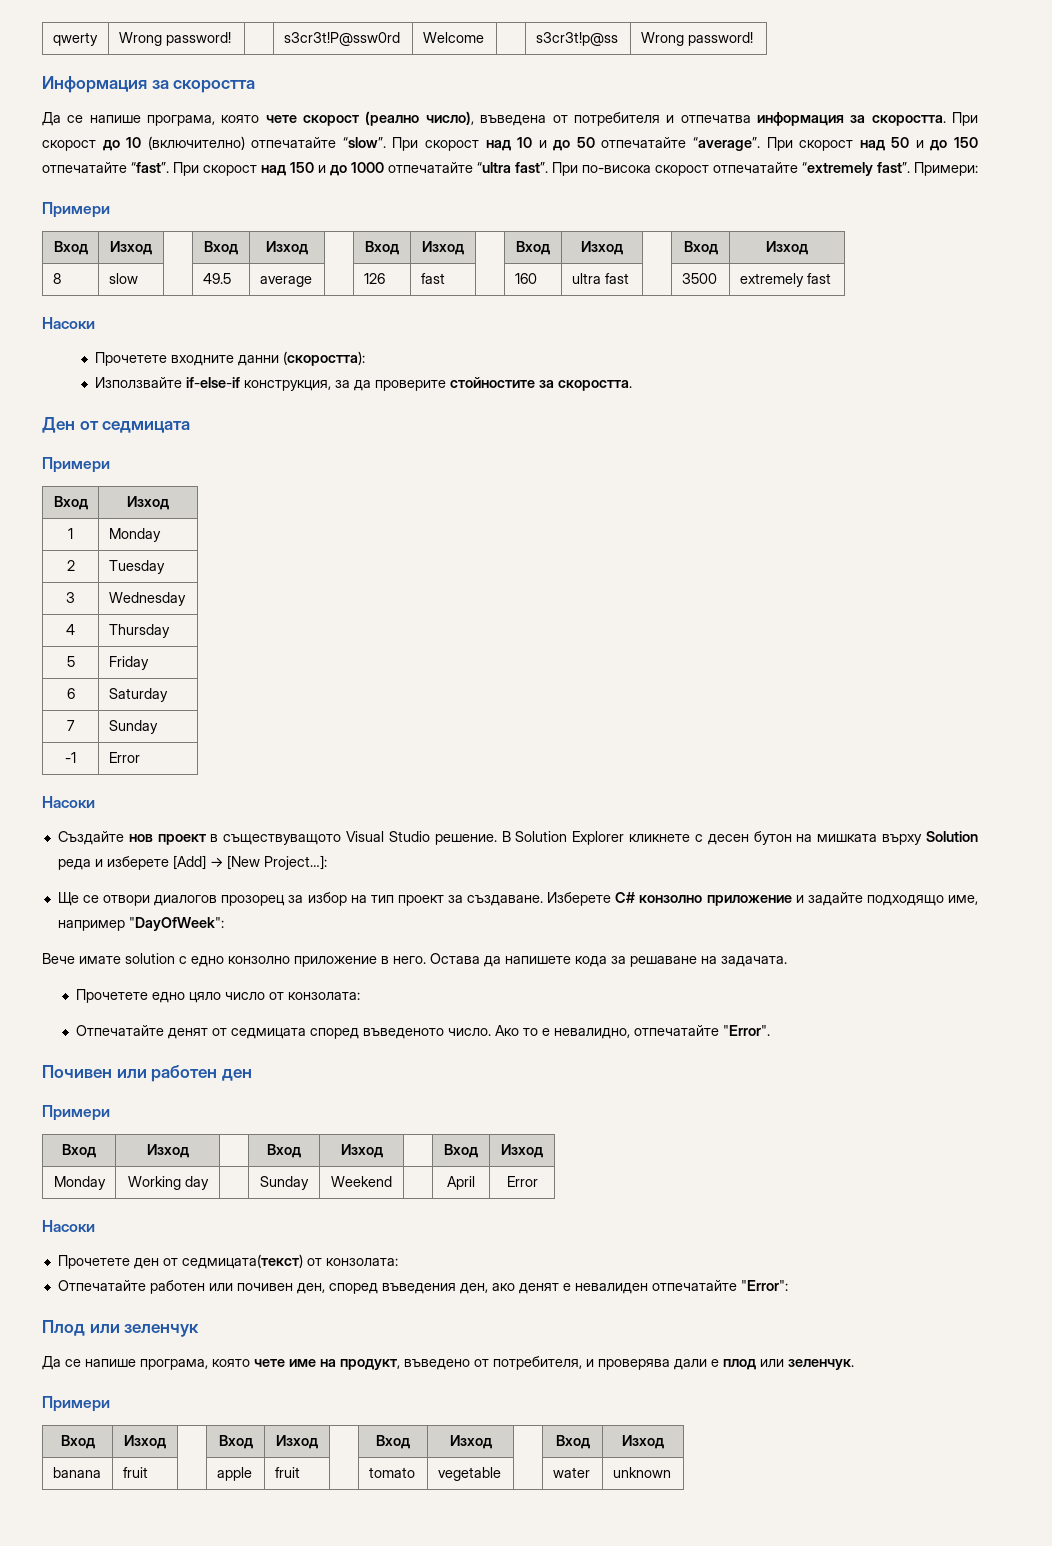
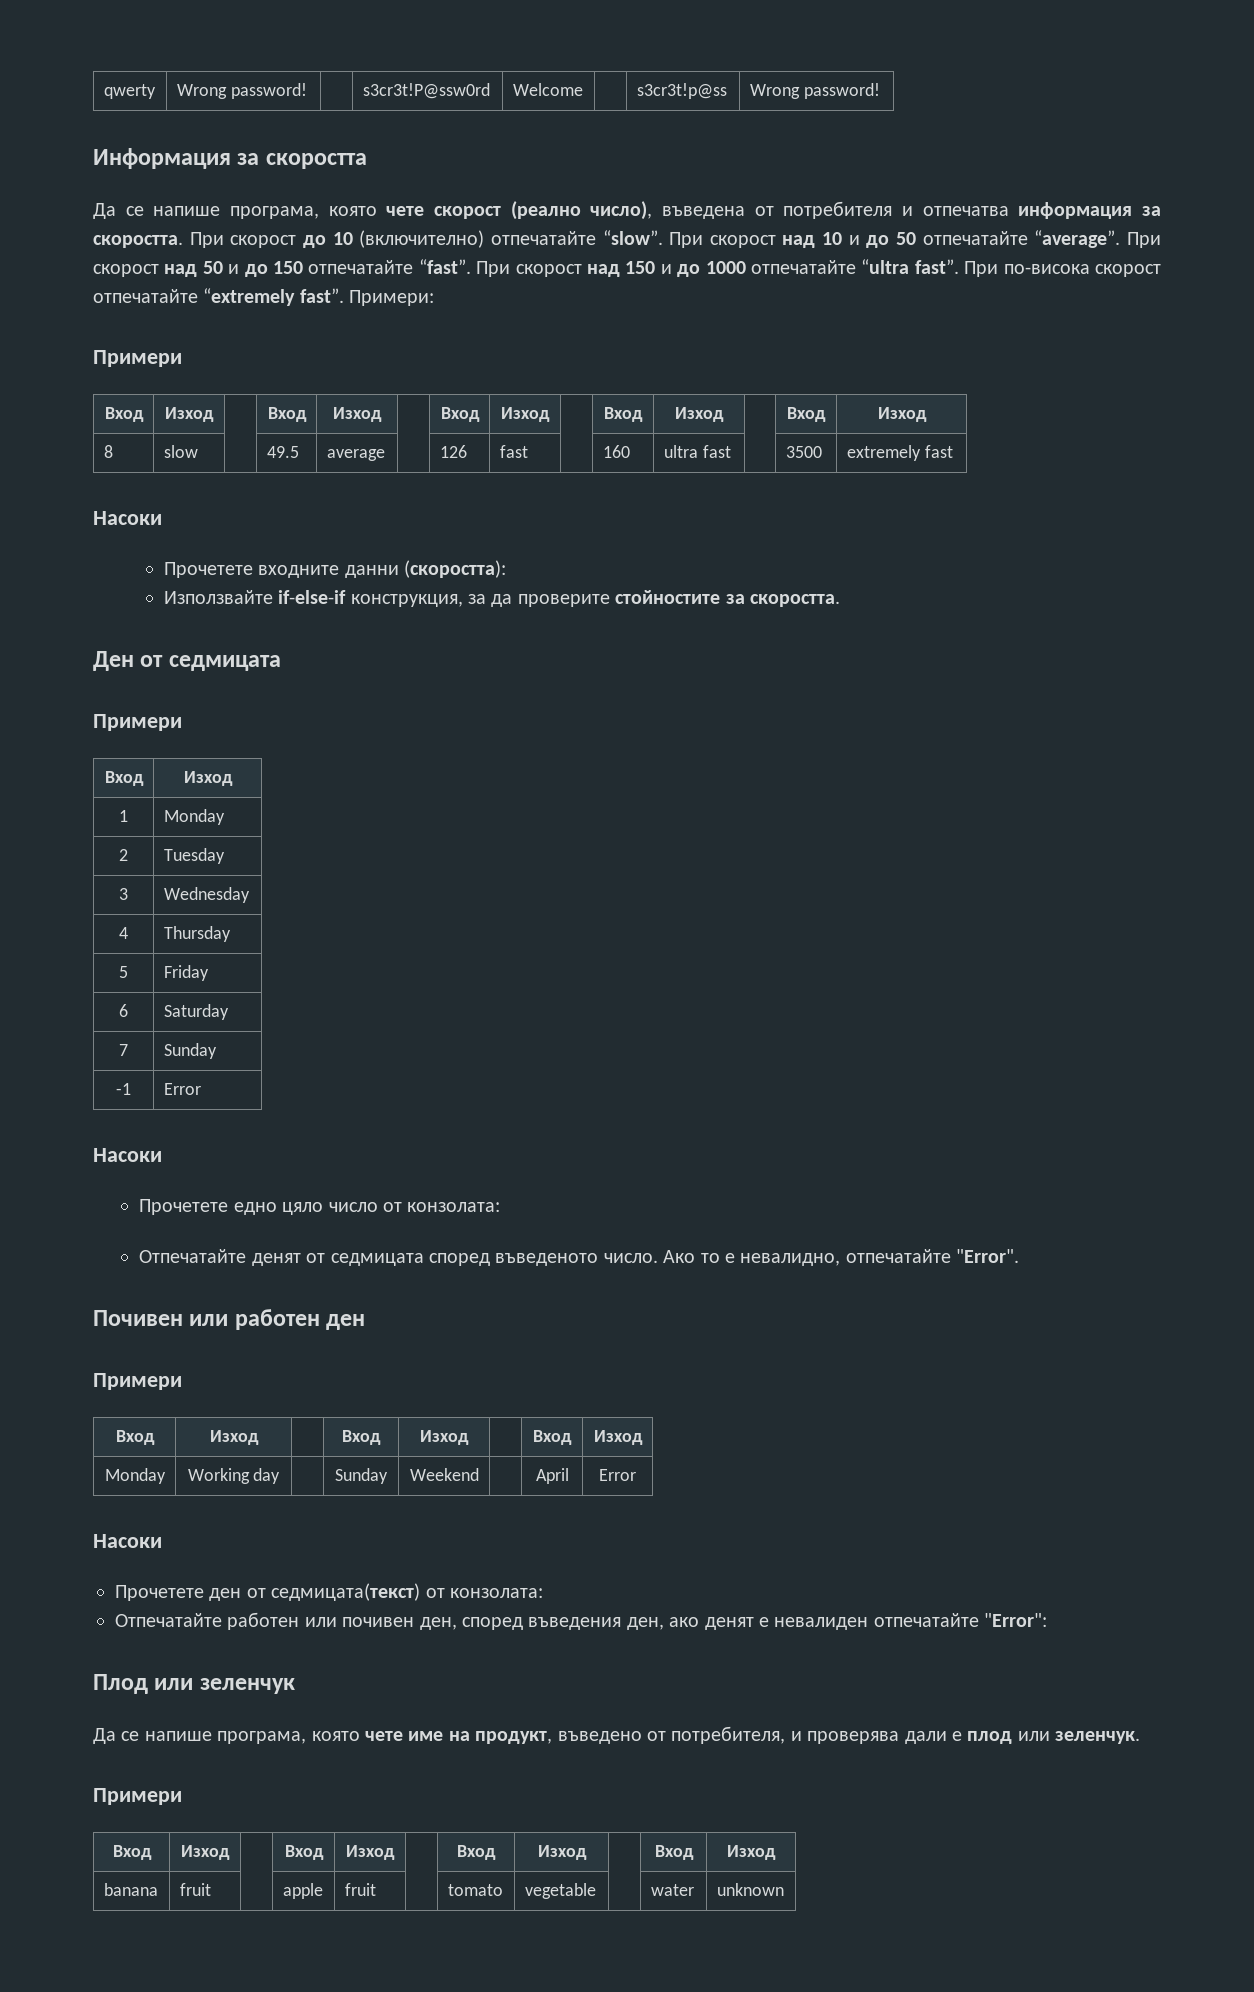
[57,831,978,845] [57,855,327,870] [57,892,979,906] [57,917,224,931] [42,953,787,967] // Създайте нов проект в съществуващото Visual Studio решение. В Solution Explorer кликнете с десен бутон на мишката върху Solution реда и изберете [Add] → [New Project…]: // Ще се отвори диалогов прозорец за избор на тип проект за създаване. Изберете C# конзолно приложение и задайте подходящо име, например "DayOfWeek": // Вече имате solution с едно конзолно приложение в него. Остава да напишете кода за решаване на задачата. -> (162, 1155) none

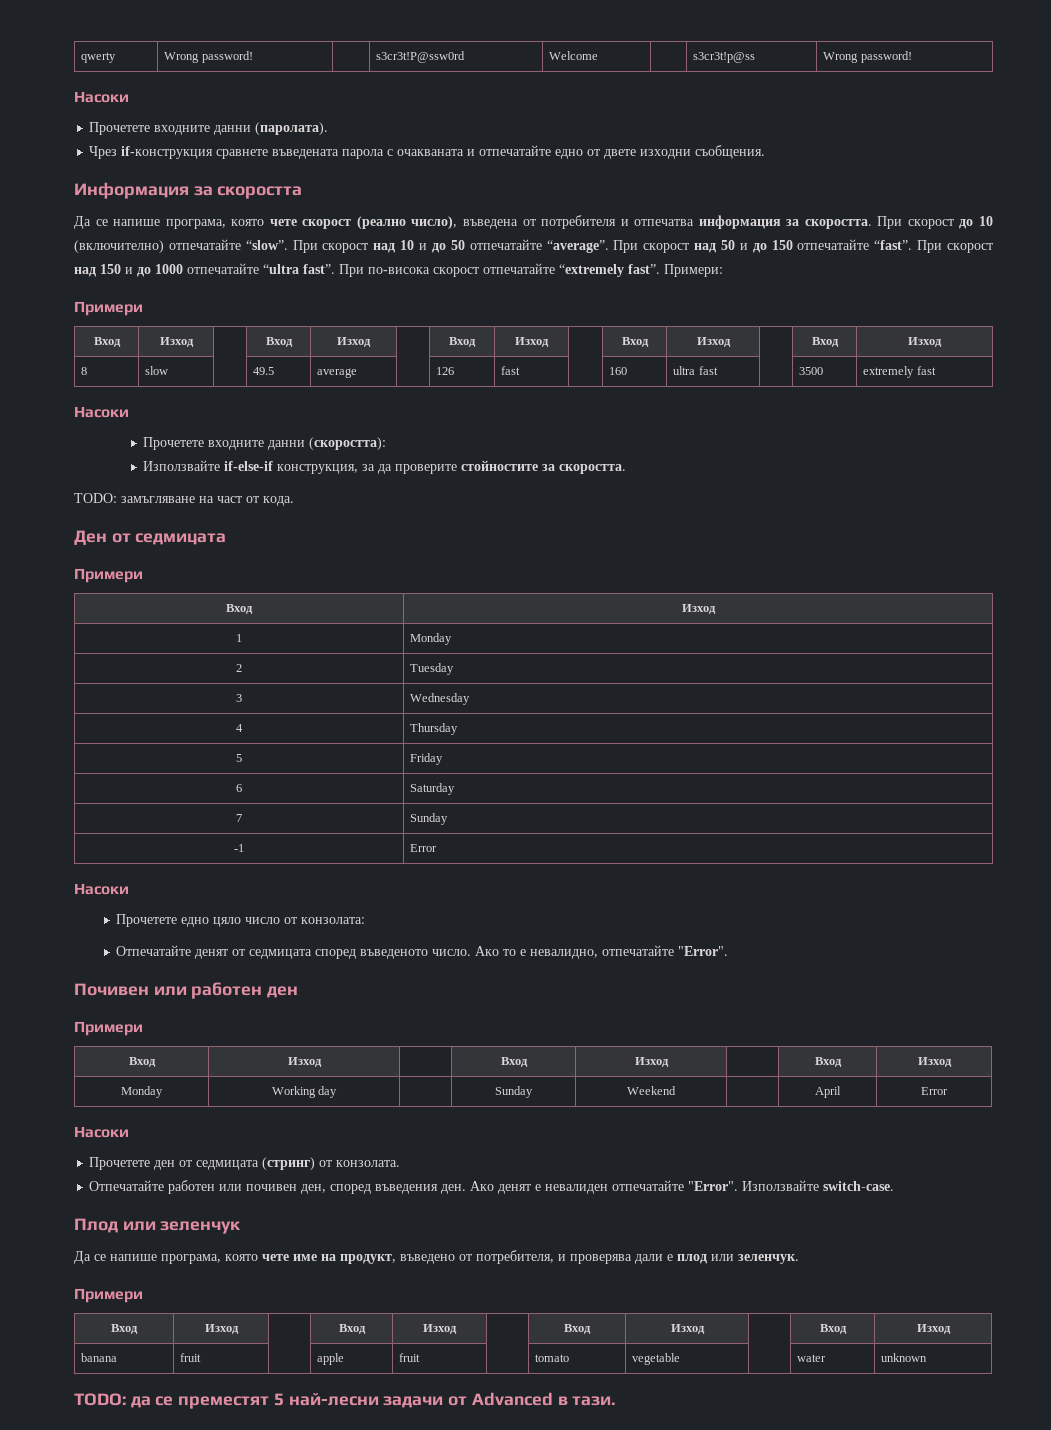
(880, 91) none -> [74,91,129,103] [89,122,329,135] [89,145,766,159] // Насоки // Прочетете входните данни (паролата). // Чрез if-конструкция сравнете въведената парола с очакваната и отпечатайте едно от двете изходни съобщения.
(841, 600) none -> [74,493,294,506] // TODO: замъгляване на част от кода.
[271,1583,543,1601] седмицата(текст) от конзолата: -> [196,1157,401,1170] седмицата (стринг) от конзолата.
[626,1617,700,1630] ден, ако -> [441,1181,495,1194] ден. Ако
[984,1613,1048,1627] "Error": -> [688,1180,895,1191] "Error". Използвайте switch-case.
(784, 1889) none -> [74,1392,616,1409] // TODO: да се преместят 5 най-лесни задачи от Advanced в тази.

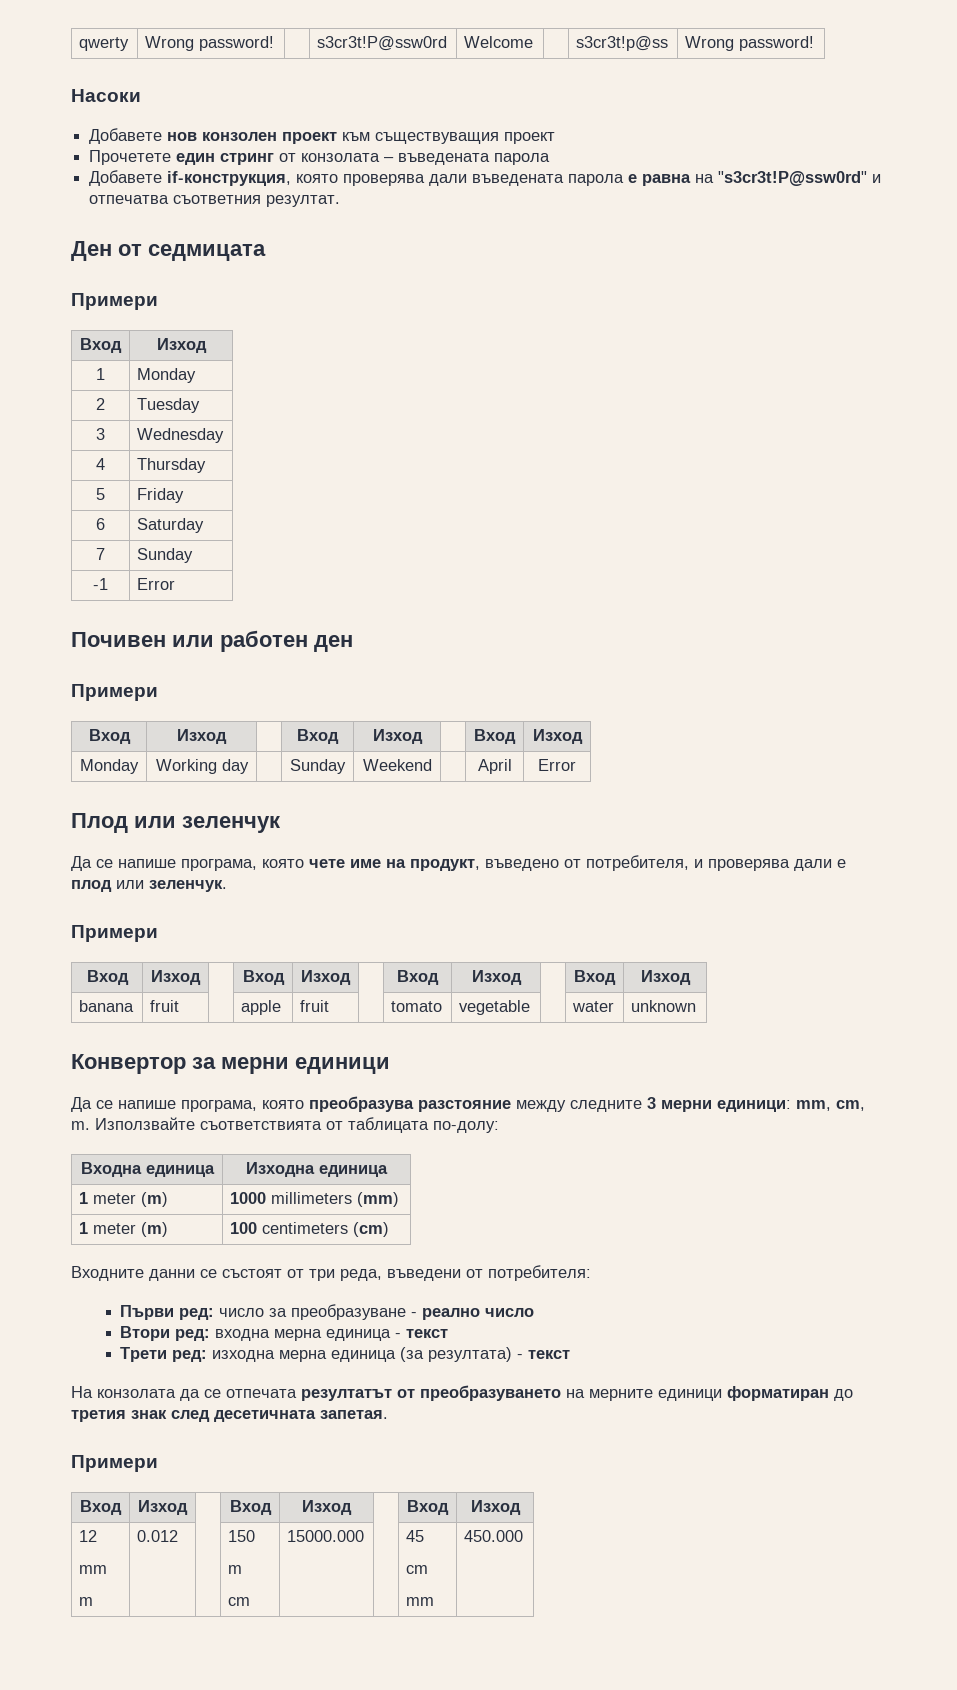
[89,122,329,135] [89,145,766,159] [74,182,303,199] [74,215,993,229] [74,239,994,253] [74,263,723,277] [74,301,143,316] [93,337,121,347] [159,337,194,347] [265,337,293,347] [337,337,371,347] [449,337,476,347] [515,337,549,347] [621,337,649,347] [696,337,731,347] [811,337,839,347] [908,337,942,347] [81,367,88,375] [145,366,169,375] [253,367,275,375] [317,368,358,378] [436,367,455,375] [501,366,521,375] [609,367,628,375] [673,366,718,375] [799,367,824,375] [863,366,936,378] [74,406,129,418] [143,437,387,450] [143,460,627,474] [74,493,294,506] Прочетете входните данни (паролата). // Чрез if-конструкция сравнете въведената парола с очакваната и отпечатайте едно от двете изходни съобщения. // Информация за скоростта // Да се напише програма, която чете скорост (реално число), въведена от потребителя и отпечатва информация за скоростта. При скорост до 10 (включително) отпечатайте “slow”. При скорост над 10 и до 50 отпечатайте “average”. При скорост над 50 и до 150 отпечатайте “fast”. При скорост над 150 и до 1000 отпечатайте “ultra fast”. При по-висока скорост отпечатайте “extremely fast”. Примери: // Примери // Вход | Изход | | Вход | Изход | | Вход | Изход | | Вход | Изход | | Вход | Изход // 8 | slow | | 49.5 | average | | 126 | fast | | 160 | ultra fast | | 3500 | extremely fast // Насоки // Прочетете входните данни (скоростта): // Използвайте if-else-if конструкция, за да проверите стойностите за скоростта. // TODO: замъгляване на част от кода. -> [89,128,556,144] [89,150,551,165] [89,170,882,186] [89,195,341,207] Добавете нов конзолен проект към съществуващия проект // Прочетете един стринг от конзолата – въведената парола // Добавете if-конструкция, която проверява дали въведената парола е равна на "s3cr3t!P@ssw0rd" и отпечатва съответния резултат.
[74,883,129,895] [116,914,366,927] [116,945,729,959] // Насоки // Прочетете едно цяло число от конзолата: // Отпечатайте денят от седмицата според въведеното число. Ако то е невалидно, отпечатайте "Error". -> (176, 584) none
[74,1126,129,1138] [89,1157,401,1170] [89,1180,895,1194] // Насоки // Прочетете ден от седмицата (стринг) от конзолата. // Отпечатайте работен или почивен ден, според въведения ден. Ако денят е невалиден отпечатайте "Error". Използвайте switch-case. -> (576, 765) none
[74,1392,616,1409] TODO: да се преместят 5 най-лесни задачи от Advanced в тази. -> [71,1054,390,1074] [71,1096,865,1112] [71,1117,499,1133] [80,1162,215,1177] [246,1162,388,1177] [79,1192,169,1207] [230,1192,400,1207] [79,1222,169,1237] [230,1222,390,1237] [71,1265,591,1281] [120,1304,535,1320] [120,1326,449,1341] [120,1347,571,1362] [71,1385,853,1401] [71,1410,388,1422] [71,1455,158,1472] [80,1500,122,1515] [138,1500,188,1515] [229,1500,272,1515] [302,1500,352,1515] [407,1500,449,1515] [470,1500,521,1515] [79,1530,98,1542] [79,1565,108,1574] [79,1597,94,1606] [137,1530,179,1542] [228,1530,256,1542] [228,1565,243,1574] [228,1597,251,1606] [287,1530,365,1542] [406,1530,425,1542] [406,1565,429,1574] [406,1597,435,1606] [464,1530,524,1542] Конвертор за мерни единици // Да се напише програма, която преобразува разстояние между следните 3 мерни единици: mm, cm, m. Използвайте съответствията от таблицата по-долу: // Входна единица | Изходна единица // 1 meter (m) | 1000 millimeters (mm) // 1 meter (m) | 100 centimeters (cm) // Входните данни се състоят от три реда, въведени от потребителя: // Първи ред: число за преобразуване - реално число // Втори ред: входна мерна единица - текст // Трети ред: изходна мерна единица (за резултата) - текст // На конзолата да се отпечата резултатът от преобразуването на мерните единици форматиран до третия знак след десетичната запетая. // Примери // Вход | Изход | | Вход | Изход | | Вход | Изход // 12 // mm // m | 0.012 | | 150 // m // cm | 15000.000 | | 45 // cm // mm | 450.000

